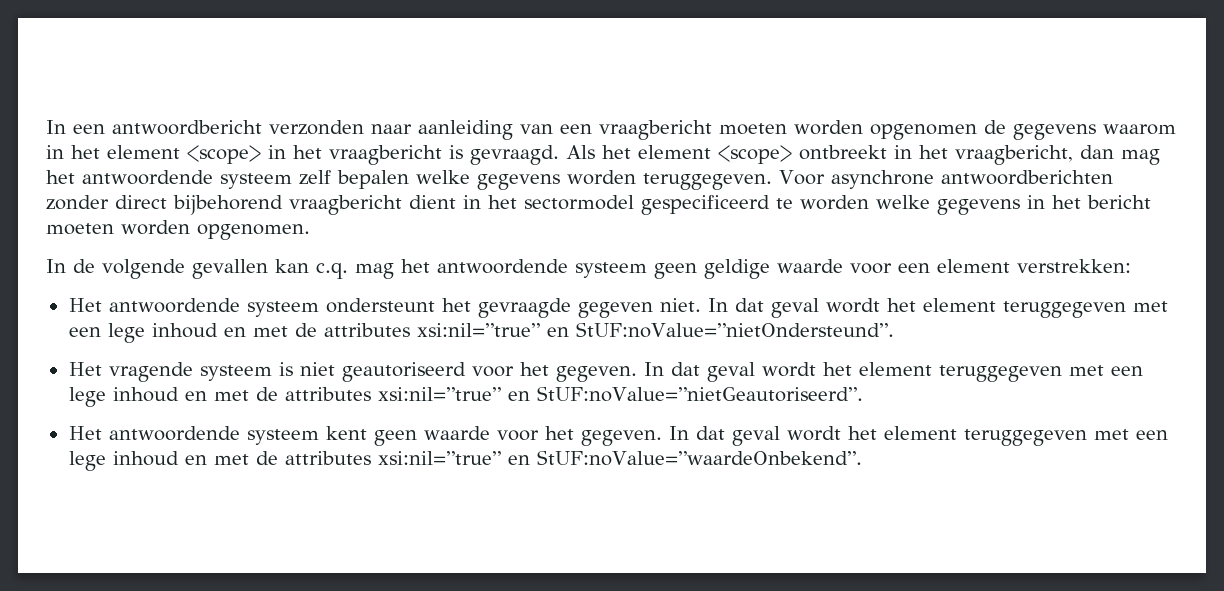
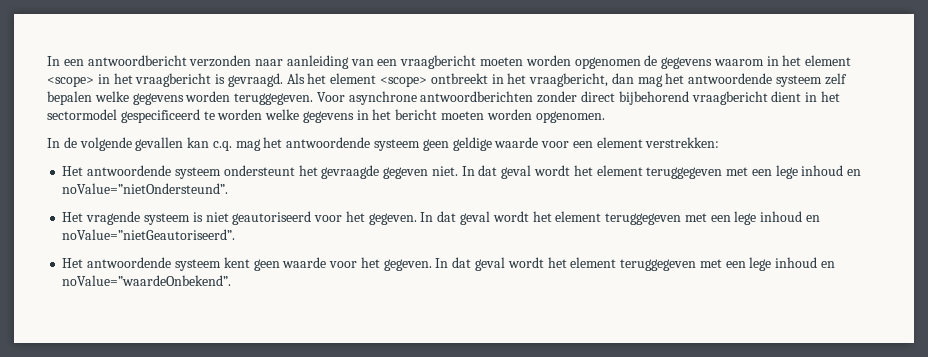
[252,322,894,338] met de attributes xsi:nil=”true” en StUF:noValue=”nietOndersteund”. -> [62,183,229,194] noValue=”nietOndersteund”.
[213,386,863,402] met de attributes xsi:nil=”true” en StUF:noValue=”nietGeautoriseerd”. -> [62,229,236,240] noValue=”nietGeautoriseerd”.
[213,450,862,466] met de attributes xsi:nil=”true” en StUF:noValue=”waardeOnbekend”. -> [62,275,232,286] noValue=”waardeOnbekend”.

